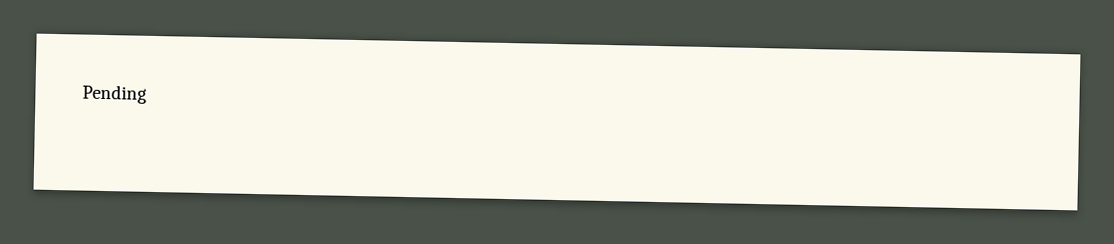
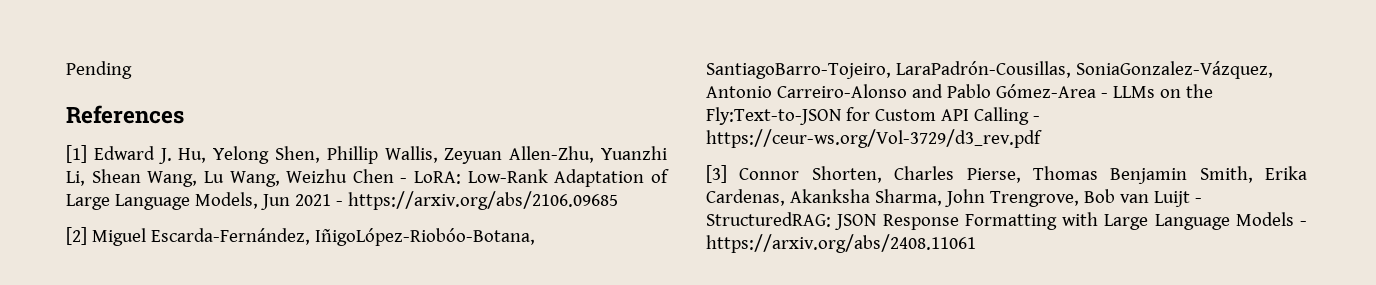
(147, 94) none -> [66,105,184,124] [66,145,667,164] [66,169,669,187] [66,191,618,210] [66,227,535,246] [706,61,1273,79] [706,84,1213,98] [706,107,1040,125] [706,129,1042,148] [706,165,1307,184] [706,189,1202,207] [706,212,1307,230] [706,234,976,253] // References // [1] Edward J. Hu, Yelong Shen, Phillip Wallis, Zeyuan Allen-Zhu, Yuanzhi Li, Shean Wang, Lu Wang, Weizhu Chen - LoRA: Low-Rank Adaptation of Large Language Models, Jun 2021 - https://arxiv.org/abs/2106.09685 // [2] Miguel Escarda-Fernández, IñigoLópez-Riobóo-Botana, SantiagoBarro-Tojeiro, LaraPadrón-Cousillas, SoniaGonzalez-Vázquez, Antonio Carreiro-Alonso and Pablo Gómez-Area - LLMs on the Fly:Text-to-JSON for Custom API Calling - https://ceur-ws.org/Vol-3729/d3_rev.pdf // [3] Connor Shorten, Charles Pierse, Thomas Benjamin Smith, Erika Cardenas, Akanksha Sharma, John Trengrove, Bob van Luijt - StructuredRAG: JSON Response Formatting with Large Language Models - https://arxiv.org/abs/2408.11061

